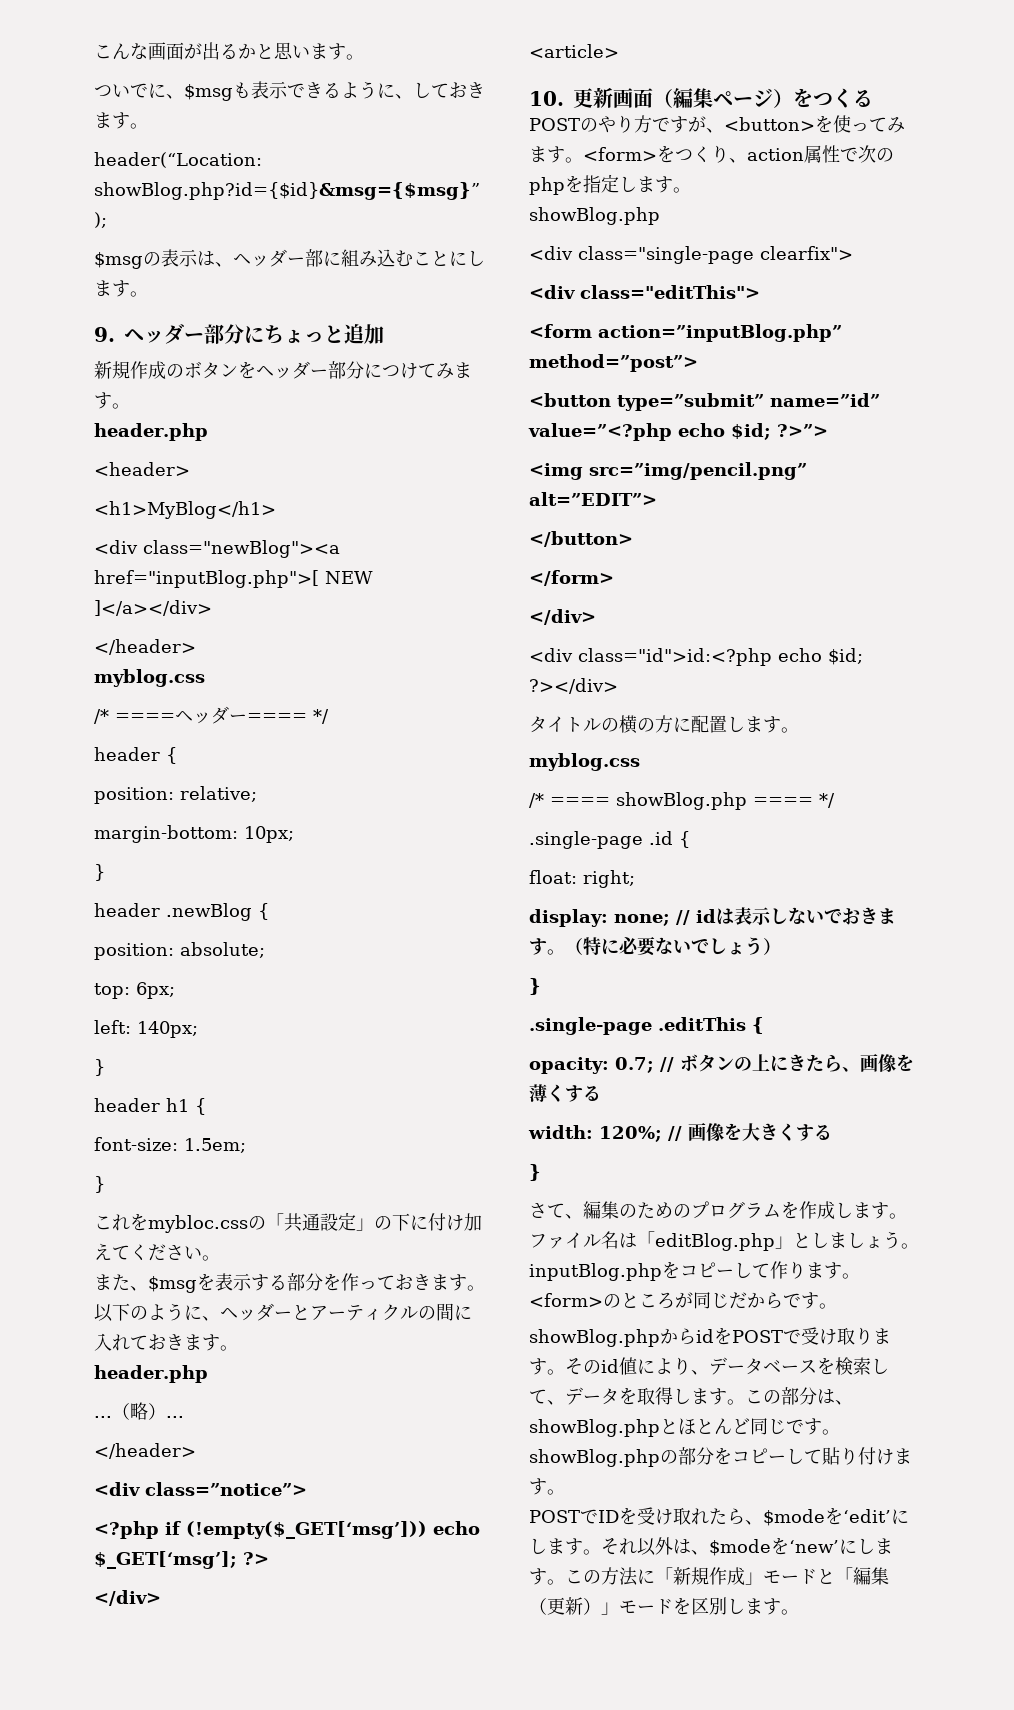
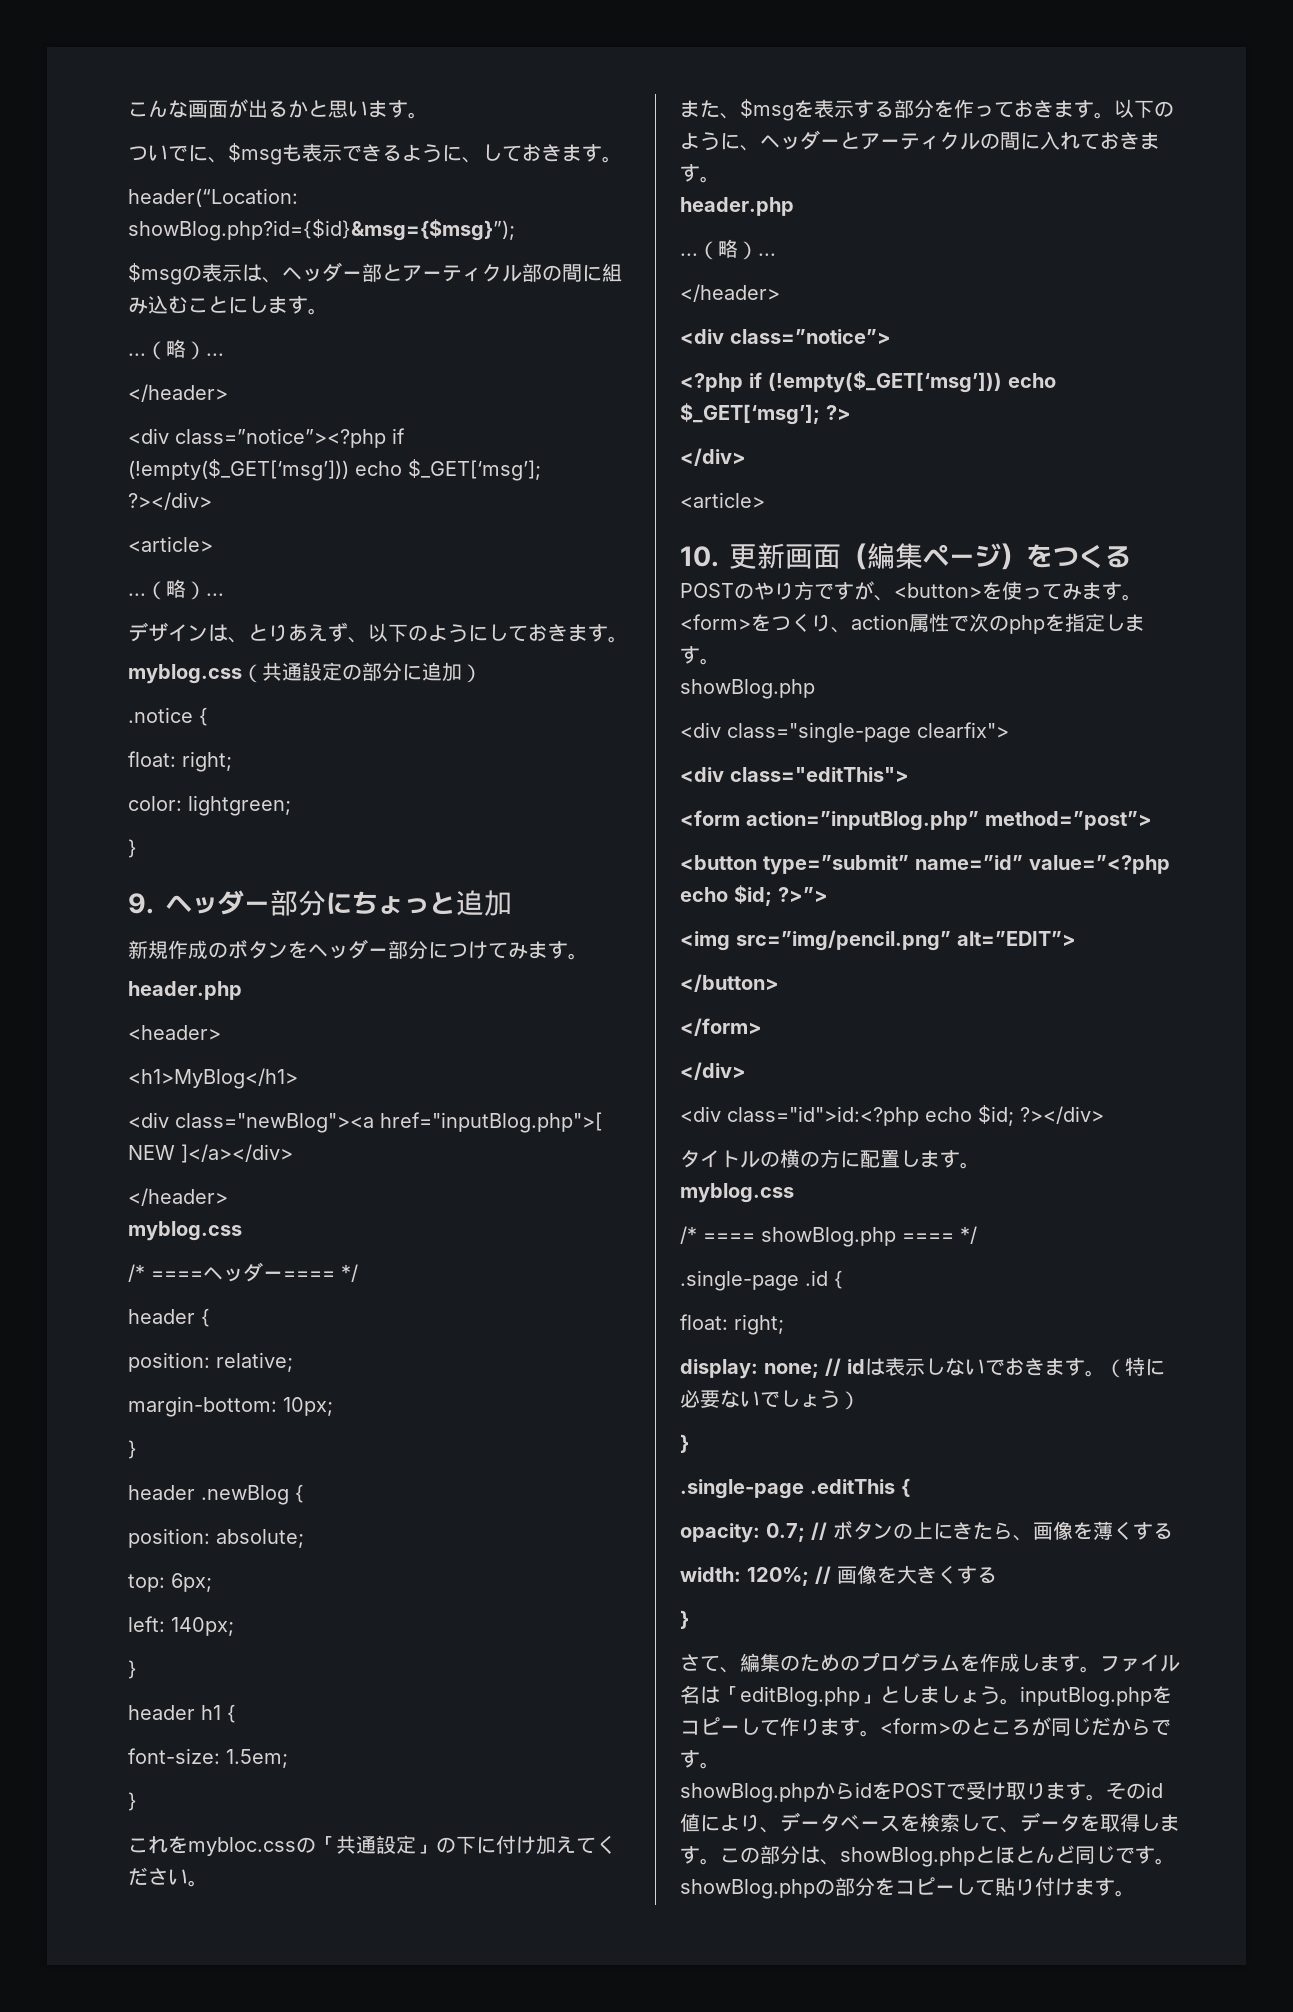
(323, 258) none -> [382,263,582,282] とアーティクル部の間
(148, 294) none -> [128,339,224,360] [128,384,228,402] [128,428,405,448] [128,459,541,481] [128,492,212,510] [128,536,213,552] [128,579,224,600] [128,622,628,643] [128,662,482,684] [128,707,208,726] [128,751,232,772] [128,795,291,816] [128,839,137,858] // ...（略）... // </header> // <div class=”notice”><?php if (!empty($_GET[‘msg’])) echo $_GET[‘msg’]; ?></div> // <article> // ...（略）... // デザインは、とりあえず、以下のようにしておきます。 // myblog.css（共通設定の部分に追加） // .notice { // float: right; // color: lightgreen; // }
[529,1507,909,1526] [529,1537,893,1556] [529,1567,889,1586] [529,1597,799,1615] // POSTでIDを受け取れたら、$modeを‘edit’にします。それ以外は、$modeを‘new’にします。この方法に「新規作成」モードと「編集（更新）」モードを区別します。 -> (1135, 1893) none

